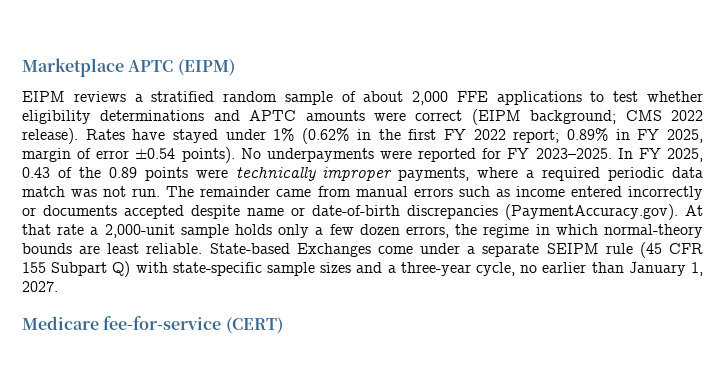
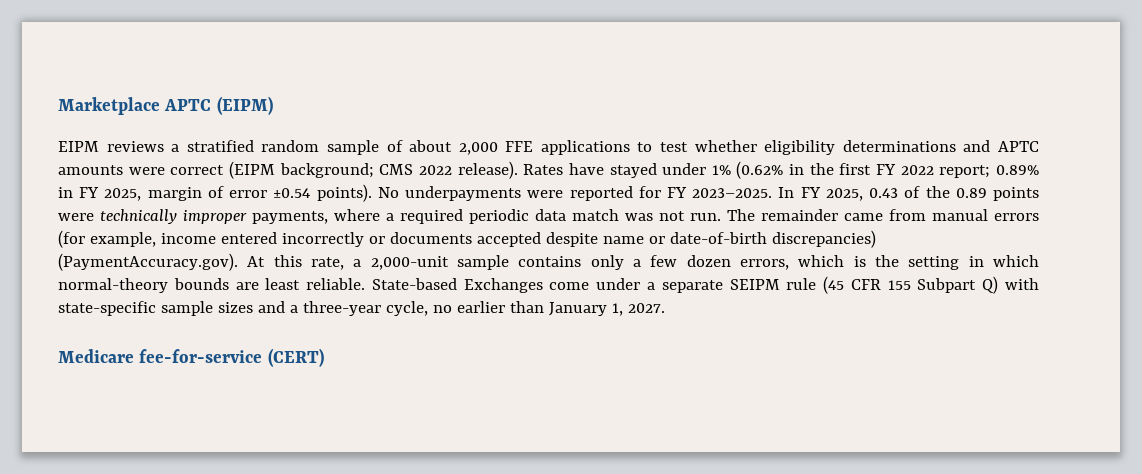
[458,186,510,197] such as -> [58,230,156,248] (for example,
[407,205,498,219] discrepancies -> [771,230,876,248] discrepancies)
[22,224,85,235] that rate -> [273,255,344,270] this rate,
[235,224,272,235] holds -> [518,256,582,267] contains
[455,224,530,238] the regime -> [798,255,960,270] which is the setting

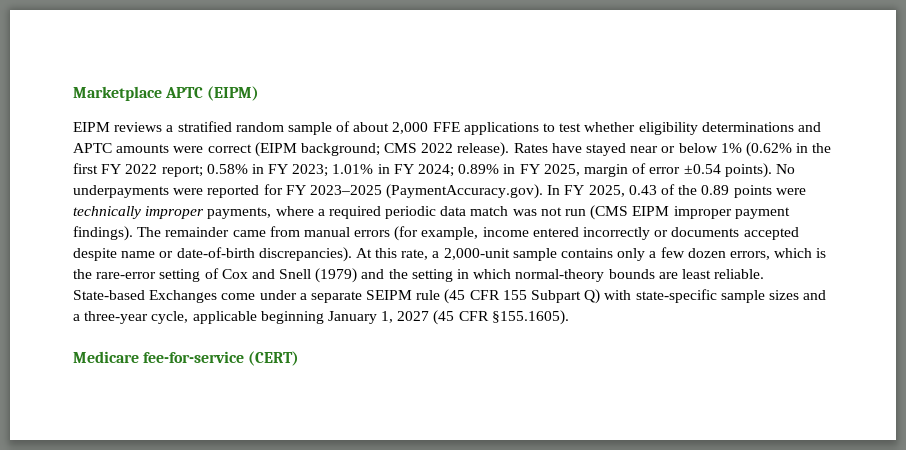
[662,163,707,175] under -> [630,143,718,153] near or below
(991, 171) none -> [206,164,455,177] 0.58% in FY 2023; 1.01% in FY 2024;
[692,188,773,198] 2023–2025. -> [309,184,544,199] 2023–2025 (PaymentAccuracy.gov).
[690,213,721,221] run. -> [565,205,790,220] [73,226,133,241] run (CMS EIPM improper payment findings).
[771,230,876,248] [58,253,238,271] discrepancies) (PaymentAccuracy.gov). -> [258,247,352,262] discrepancies).
(900, 261) none -> [96,268,408,283] rare-error setting of Cox and Snell (1979) and the
[432,301,665,316] no earlier than January 1, 2027. -> [192,310,569,325] applicable beginning January 1, 2027 (45 CFR §155.1605).

